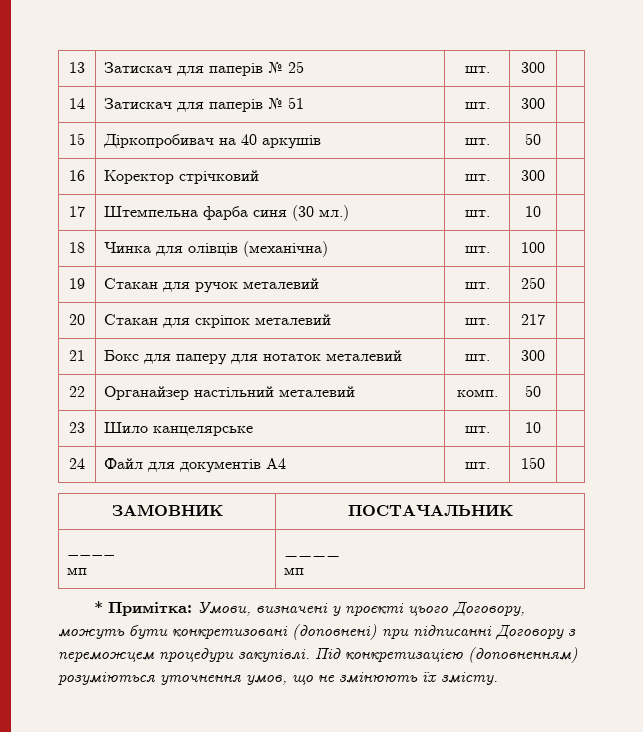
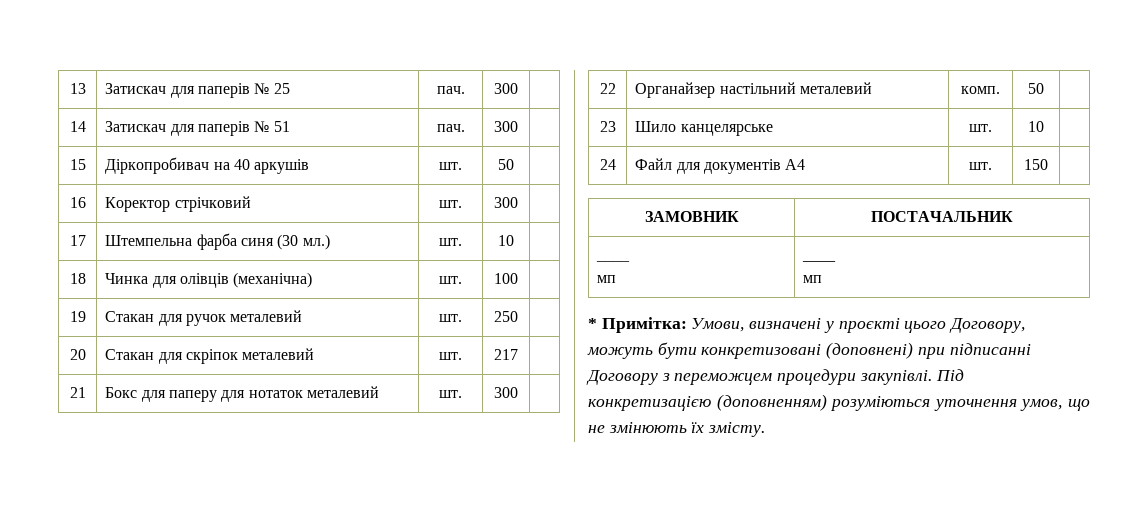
[464,66,490,73] шт. -> [436,86,465,94] пач.
[464,102,490,109] шт. -> [436,124,465,132] пач.

